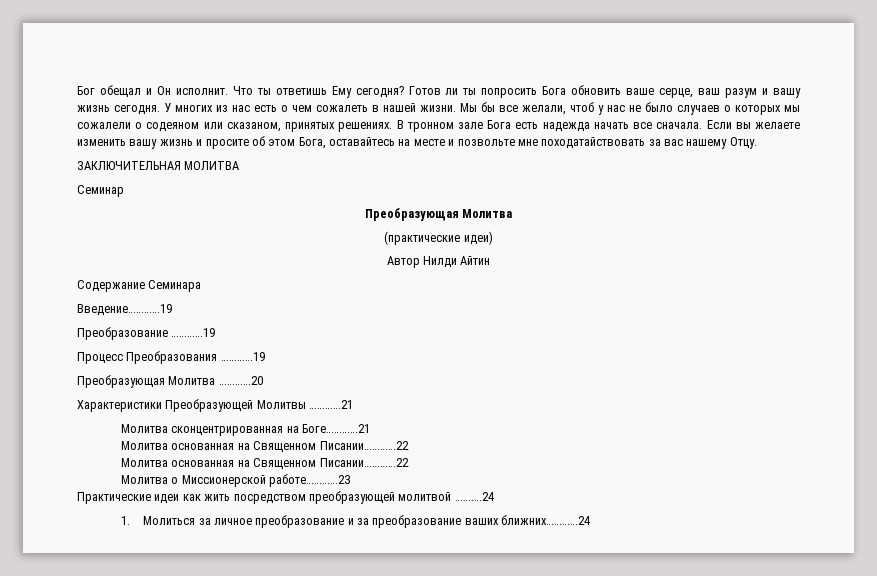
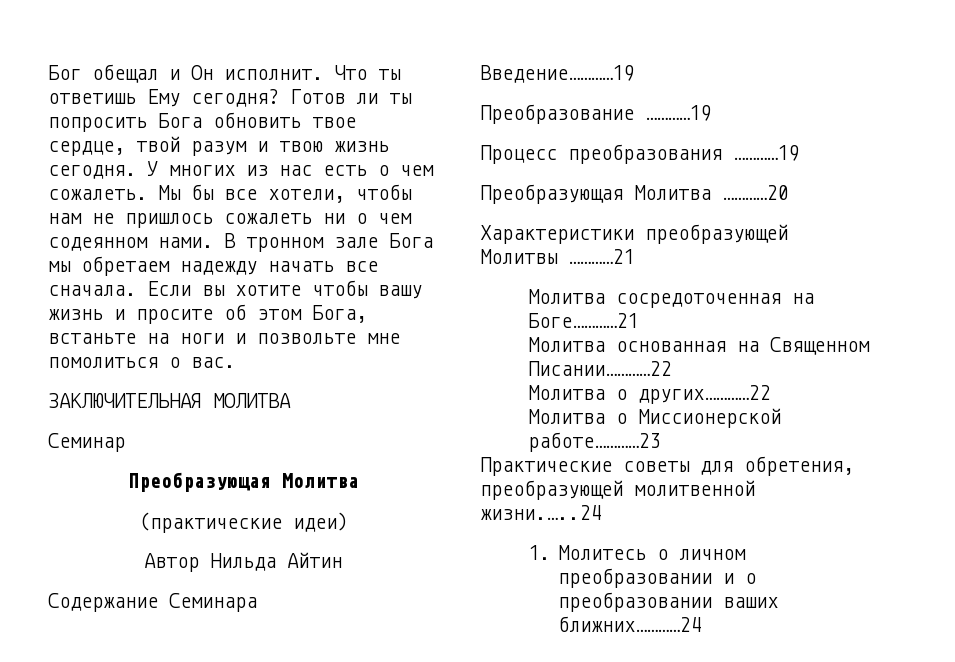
[626,88,721,98] ваше серце, ваш -> [312,117,356,128] [48,136,180,156] твое сердце, твой
[773,88,802,98] вашу -> [279,141,323,152] твою
[316,102,800,115] [77,122,393,132] сожалеть в нашей жизни. Мы бы все желали, чтоб у нас не было случаев о которых мы сожалели о содеяном или сказаном, принятых решениях. -> [48,184,412,203] [48,213,412,228] [48,237,213,251] сожалеть. Мы бы все хотели, чтобы нам не пришлось сожалеть ни о чем содеянном нами.
[515,122,590,132] есть надежда -> [48,256,257,276] мы обретаем надежду
[754,122,800,129] [77,139,126,146] желаете изменить -> [235,280,368,296] хотите чтобы
[329,137,757,149] оставайтесь на месте и позвольте мне походатайствовать за вас нашему Отцу. -> [48,333,400,344] [48,357,235,368] встаньте на ноги и позвольте мне помолиться о вас.
[423,256,457,268] Нилди -> [210,553,276,571] Нильда
[126,351,218,364] Преобразования -> [568,144,722,164] преобразования
[165,399,254,412] Преобразующей -> [645,224,788,244] преобразующей
[171,426,284,436] сконцентрированная -> [616,293,782,308] сосредоточенная
[171,458,409,470] основанная на Священном Писании…………22 -> [616,385,771,404] о других…………22
[154,491,494,504] [121,515,462,528] идеи как жить посредством преобразующей молитвой …….…24 // 1. Молиться за личное преобразование и за преобразование -> [623,456,854,476] [480,480,755,500] [480,505,601,520] [528,545,747,560] [558,568,757,588] [558,592,713,612] советы для обретения, преобразующей молитвенной жизни.…..24 // 1. Молитесь о личном преобразовании и о преобразовании

